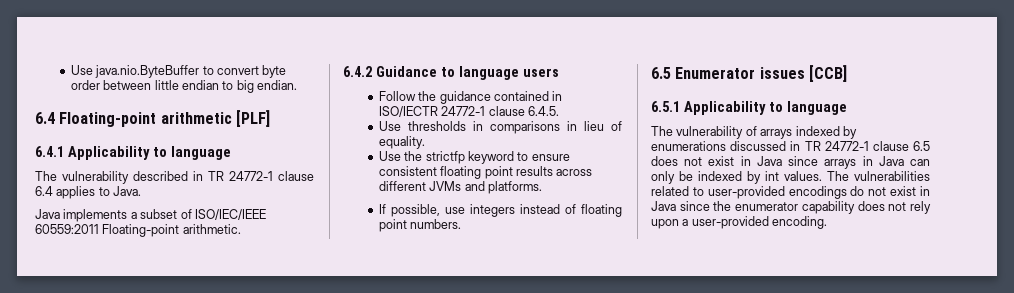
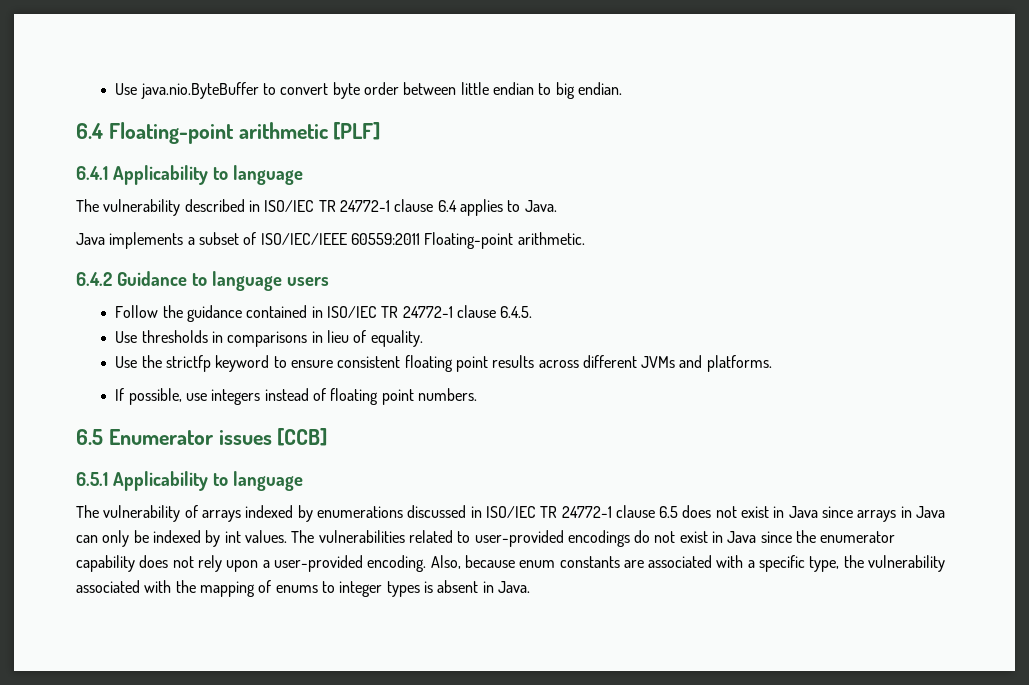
(203, 176) none -> [264,200,315,212] ISO/IEC
[378,106,438,117] ISO/IECTR -> [326,306,399,318] ISO/IEC TR
(801, 146) none -> [485,506,536,518] ISO/IEC
(828, 222) none -> [430,555,946,572] [76,580,530,597] Also, because enum constants are associated with a specific type, the vulnerability associated with the mapping of enums to integer types is absent in Java.

